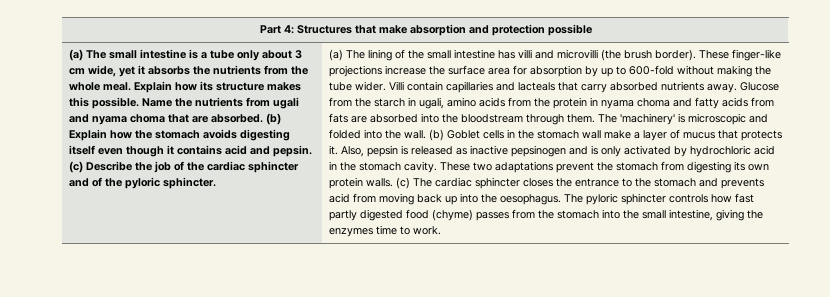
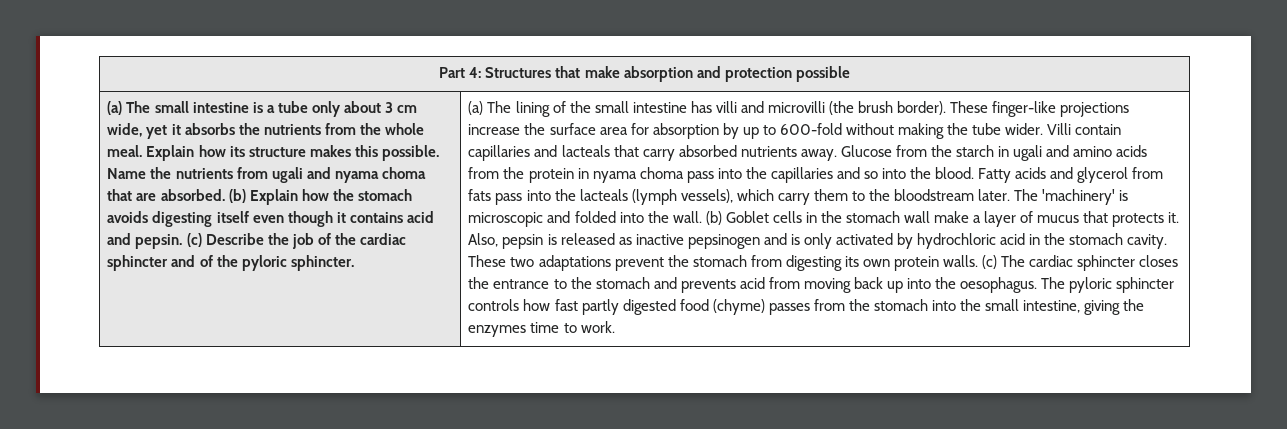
[418,97,444,109] ugali, -> [1013,145,1070,161] ugali and
[672,97,774,109] [328,113,595,125] and fatty acids from fats are absorbed into the bloodstream through them. -> [686,167,1164,183] [468,189,1011,205] pass into the capillaries and so into the blood. Fatty acids and glycerol from fats pass into the lacteals (lymph vessels), which carry them to the bloodstream later.

